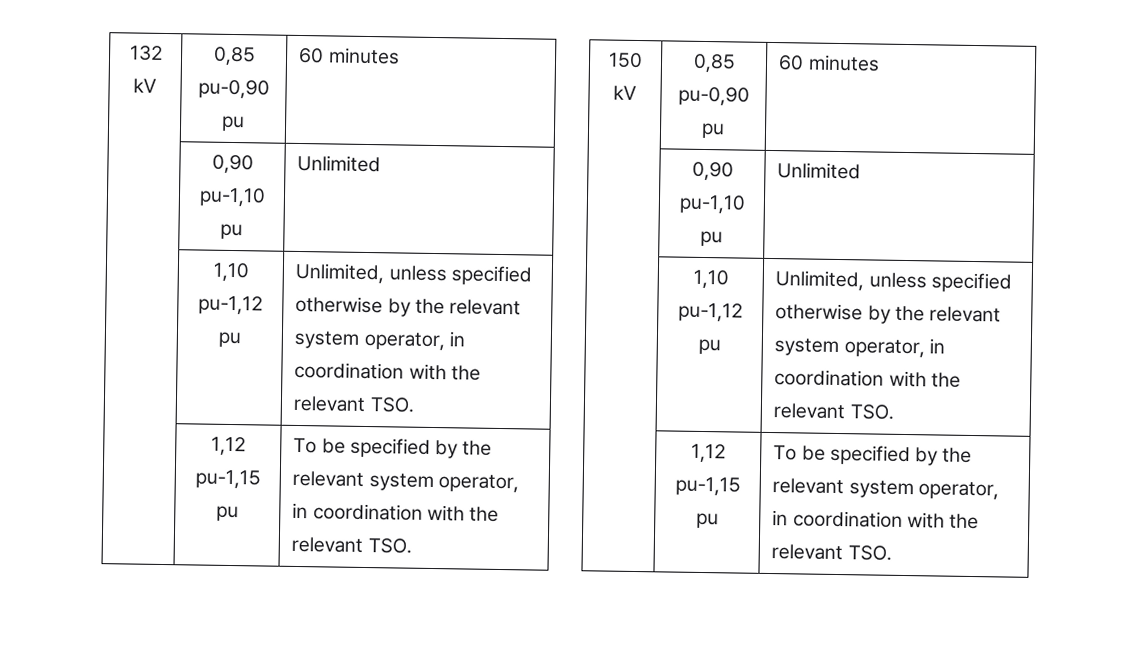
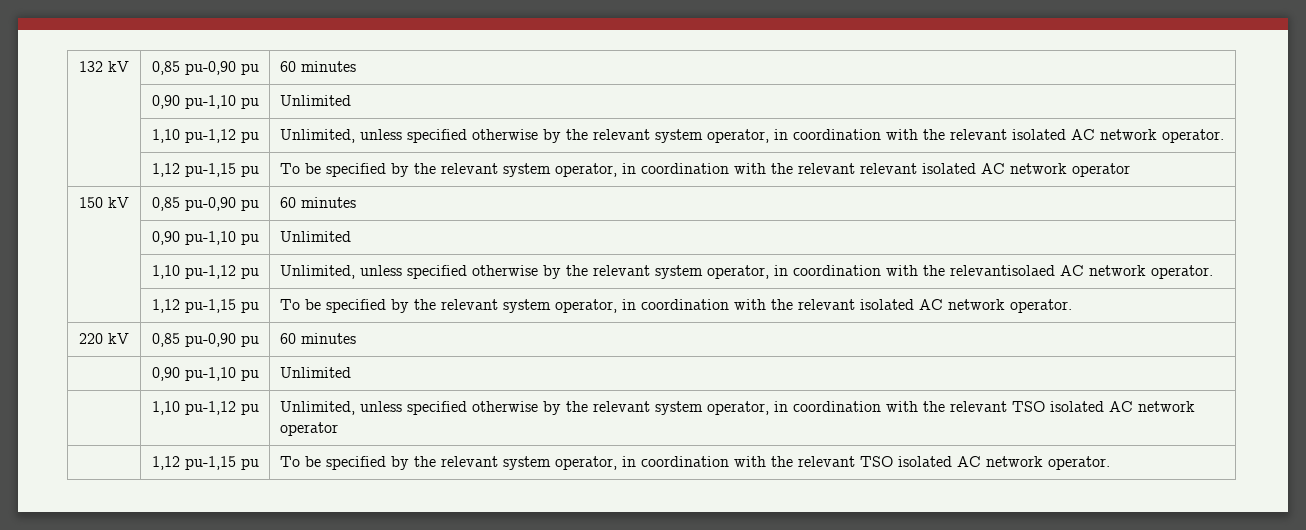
[369,397,415,413] TSO. -> [1012,129,1225,143] isolated AC network operator.
[367,538,412,554] TSO. -> [860,163,1131,177] relevant isolated AC network operator
[773,403,894,420] relevant TSO. -> [950,265,1214,279] relevantisolaed AC network operator.
[847,545,892,561] TSO. -> [860,299,1073,313] [79,333,129,344] [151,333,259,347] [280,333,357,344] [151,367,259,381] [280,367,352,378] [151,401,259,415] [280,401,1196,415] [280,422,339,436] [151,456,259,470] [280,456,1111,470] isolated AC network operator. // 220 kV | 0,85 pu-0,90 pu | 60 minutes // | 0,90 pu-1,10 pu | Unlimited // | 1,10 pu-1,12 pu | Unlimited, unless specified otherwise by the relevant system operator, in coordination with the relevant TSO isolated AC network operator // | 1,12 pu-1,15 pu | To be specified by the relevant system operator, in coordination with the relevant TSO isolated AC network operator.

